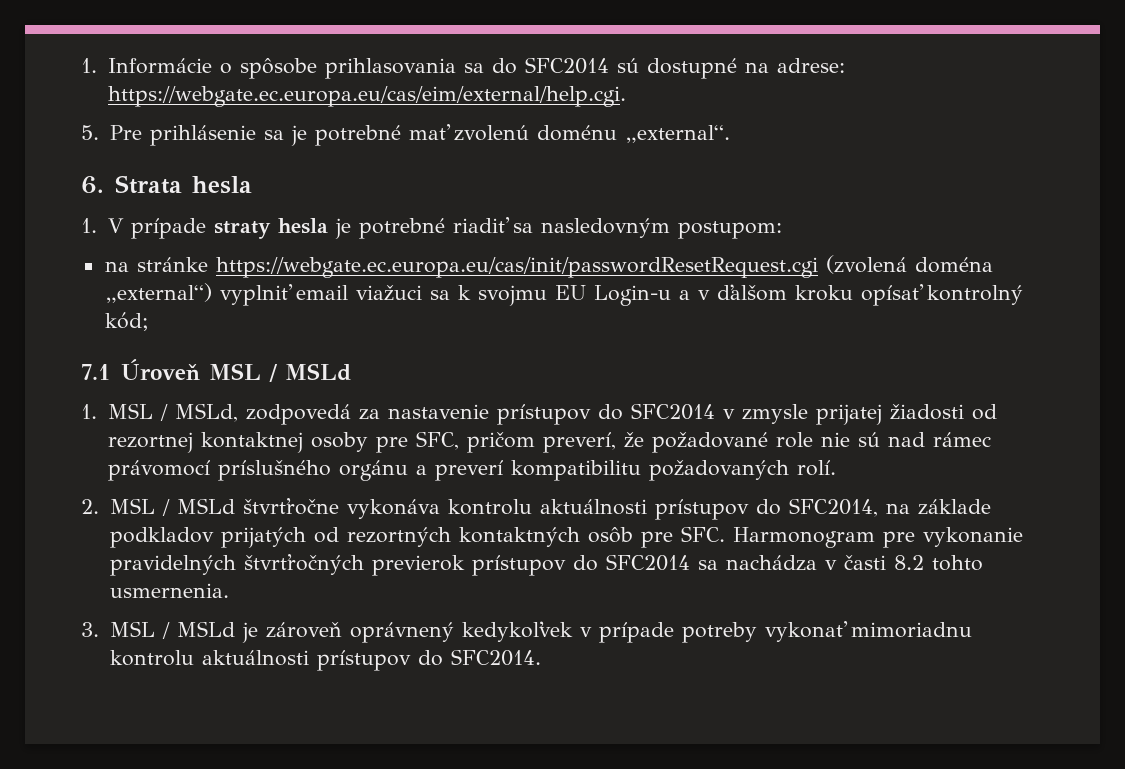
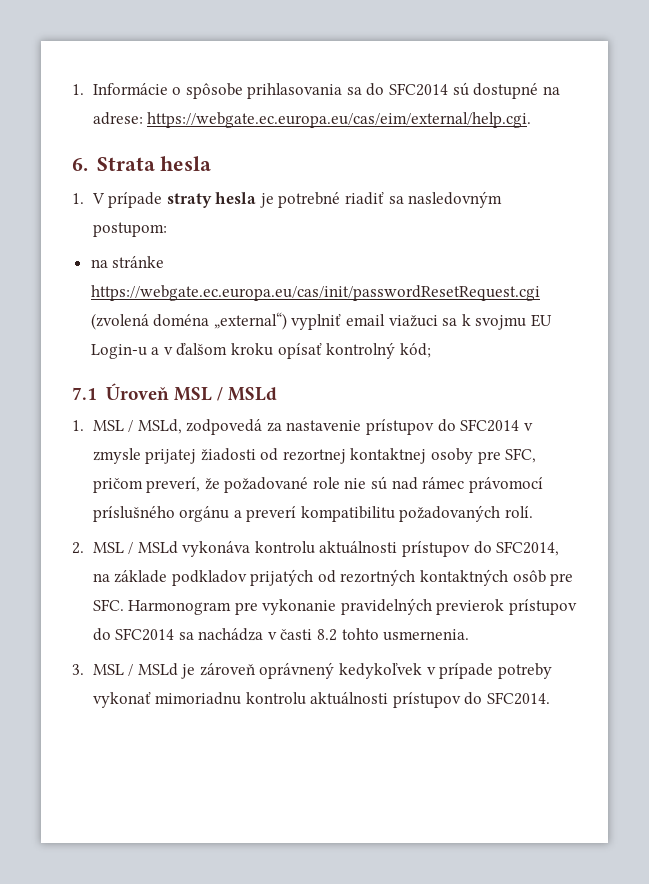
[81,124,730,146] // 5. Pre prihlásenie sa je potrebné mať zvolenú doménu „external“. -> (532, 120) none
[242,498,339,515] štvrťročne -> (178, 547) none
[243,554,364,575] štvrťročných -> (432, 606) none

